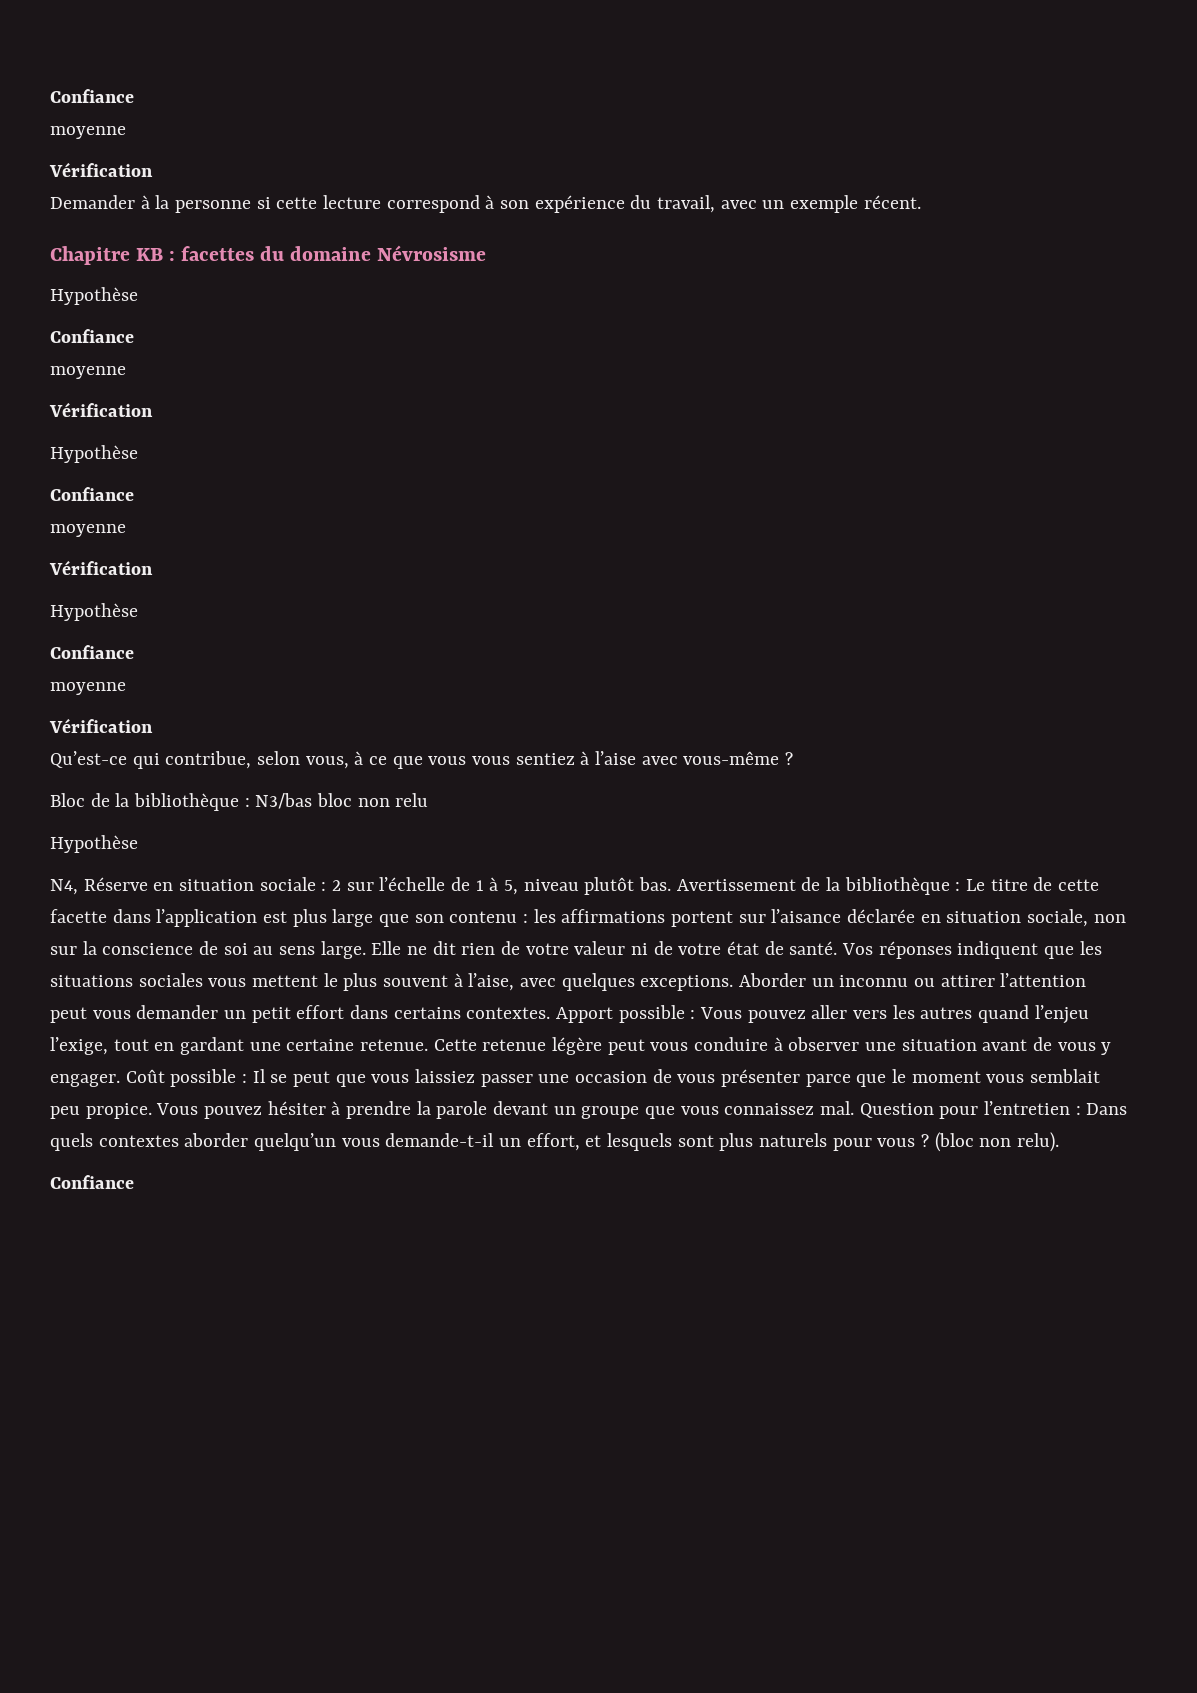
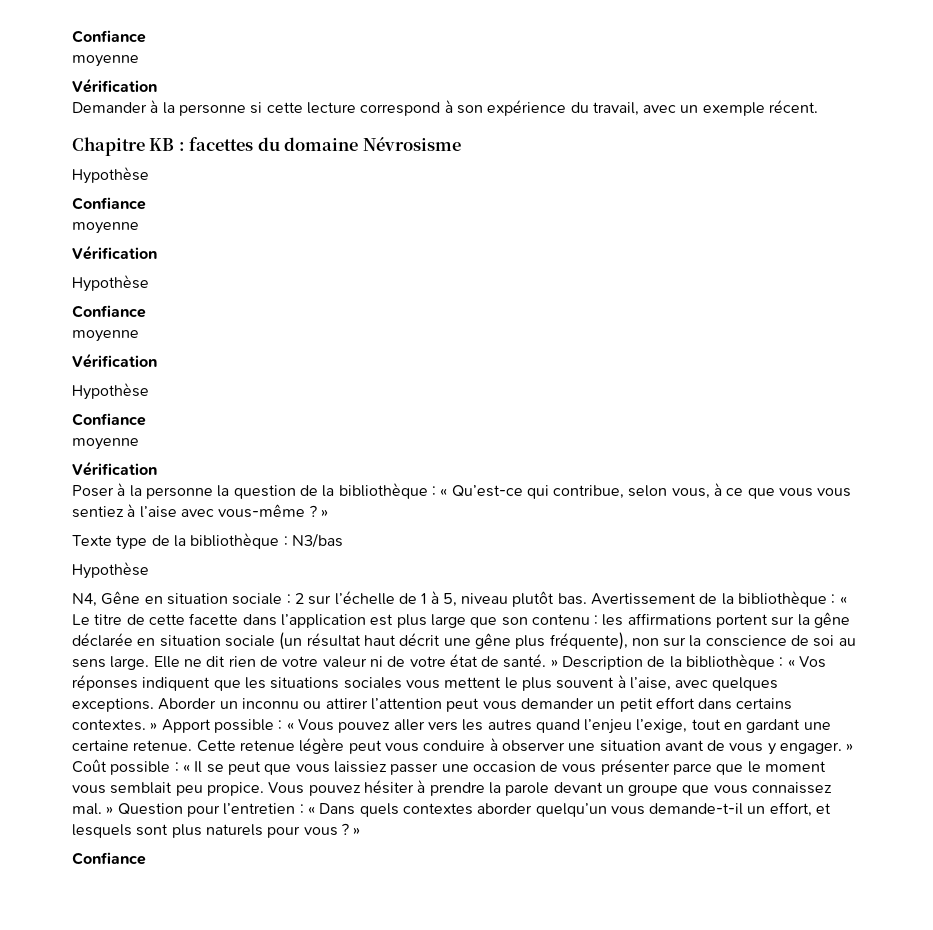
(153, 725) none -> [72,483,448,499] Poser à la personne la question de la bibliothèque : «
[50,793,85,807] // Bloc -> [320,509,328,517] [72,535,148,550] » // Texte type
[317,793,429,807] bloc non relu -> (343, 540) none
[83,877,148,891] Réserve -> [101,591,141,605] Gêne
(961, 886) none -> [839,596,847,604] «
[771,909,842,923] l’aisance -> [797,612,851,628] la gêne
[1027,909,1089,927] sociale, -> [224,632,628,650] sociale (un résultat haut décrit une gêne plus fréquente),
(838, 948) none -> [550,654,795,670] » Description de la bibliothèque : «
(551, 1013) none -> [150,722,158,730] »
(696, 1014) none -> [286,722,294,730] «
(120, 1080) none -> [846,743,854,751] »
(248, 1078) none -> [182,764,190,772] «
(855, 1108) none -> [106,806,114,814] »
(1081, 1110) none -> [307,806,315,814] «
[934,1132,1060,1152] (bloc non relu). -> [353,827,361,835] »

